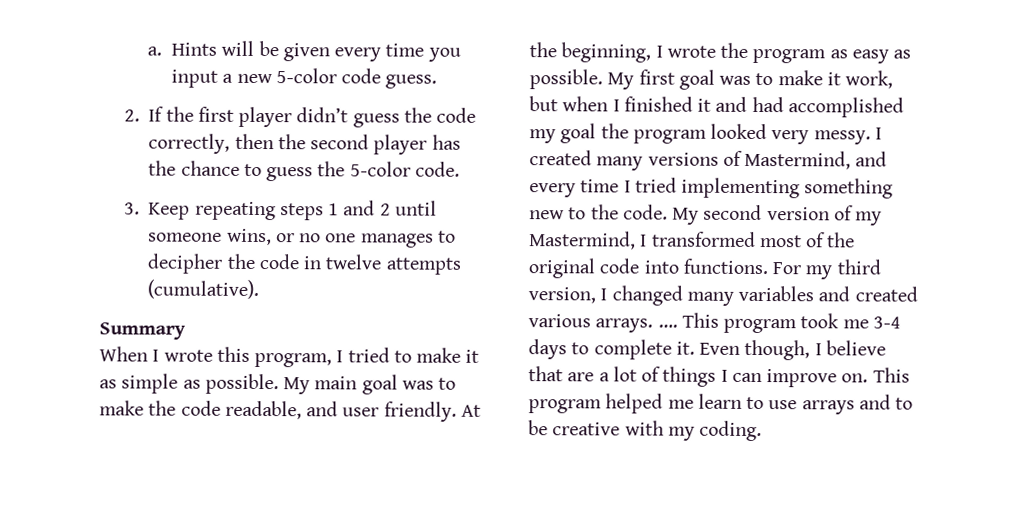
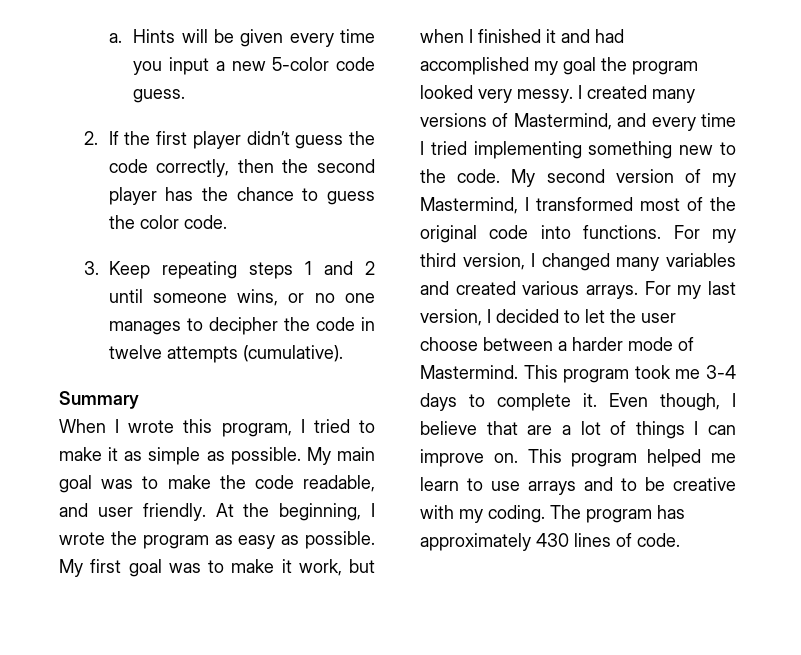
[349,161,411,177] 5-color -> [139,215,179,229] color
[657,324,678,328] …. -> [644,281,736,299] [420,309,676,326] [420,337,694,351] [420,365,518,379] For my last version, I decided to let the user choose between a harder mode of Mastermind.
(763, 431) none -> [550,505,685,523] [420,533,680,551] The program has approximately 430 lines of code.

